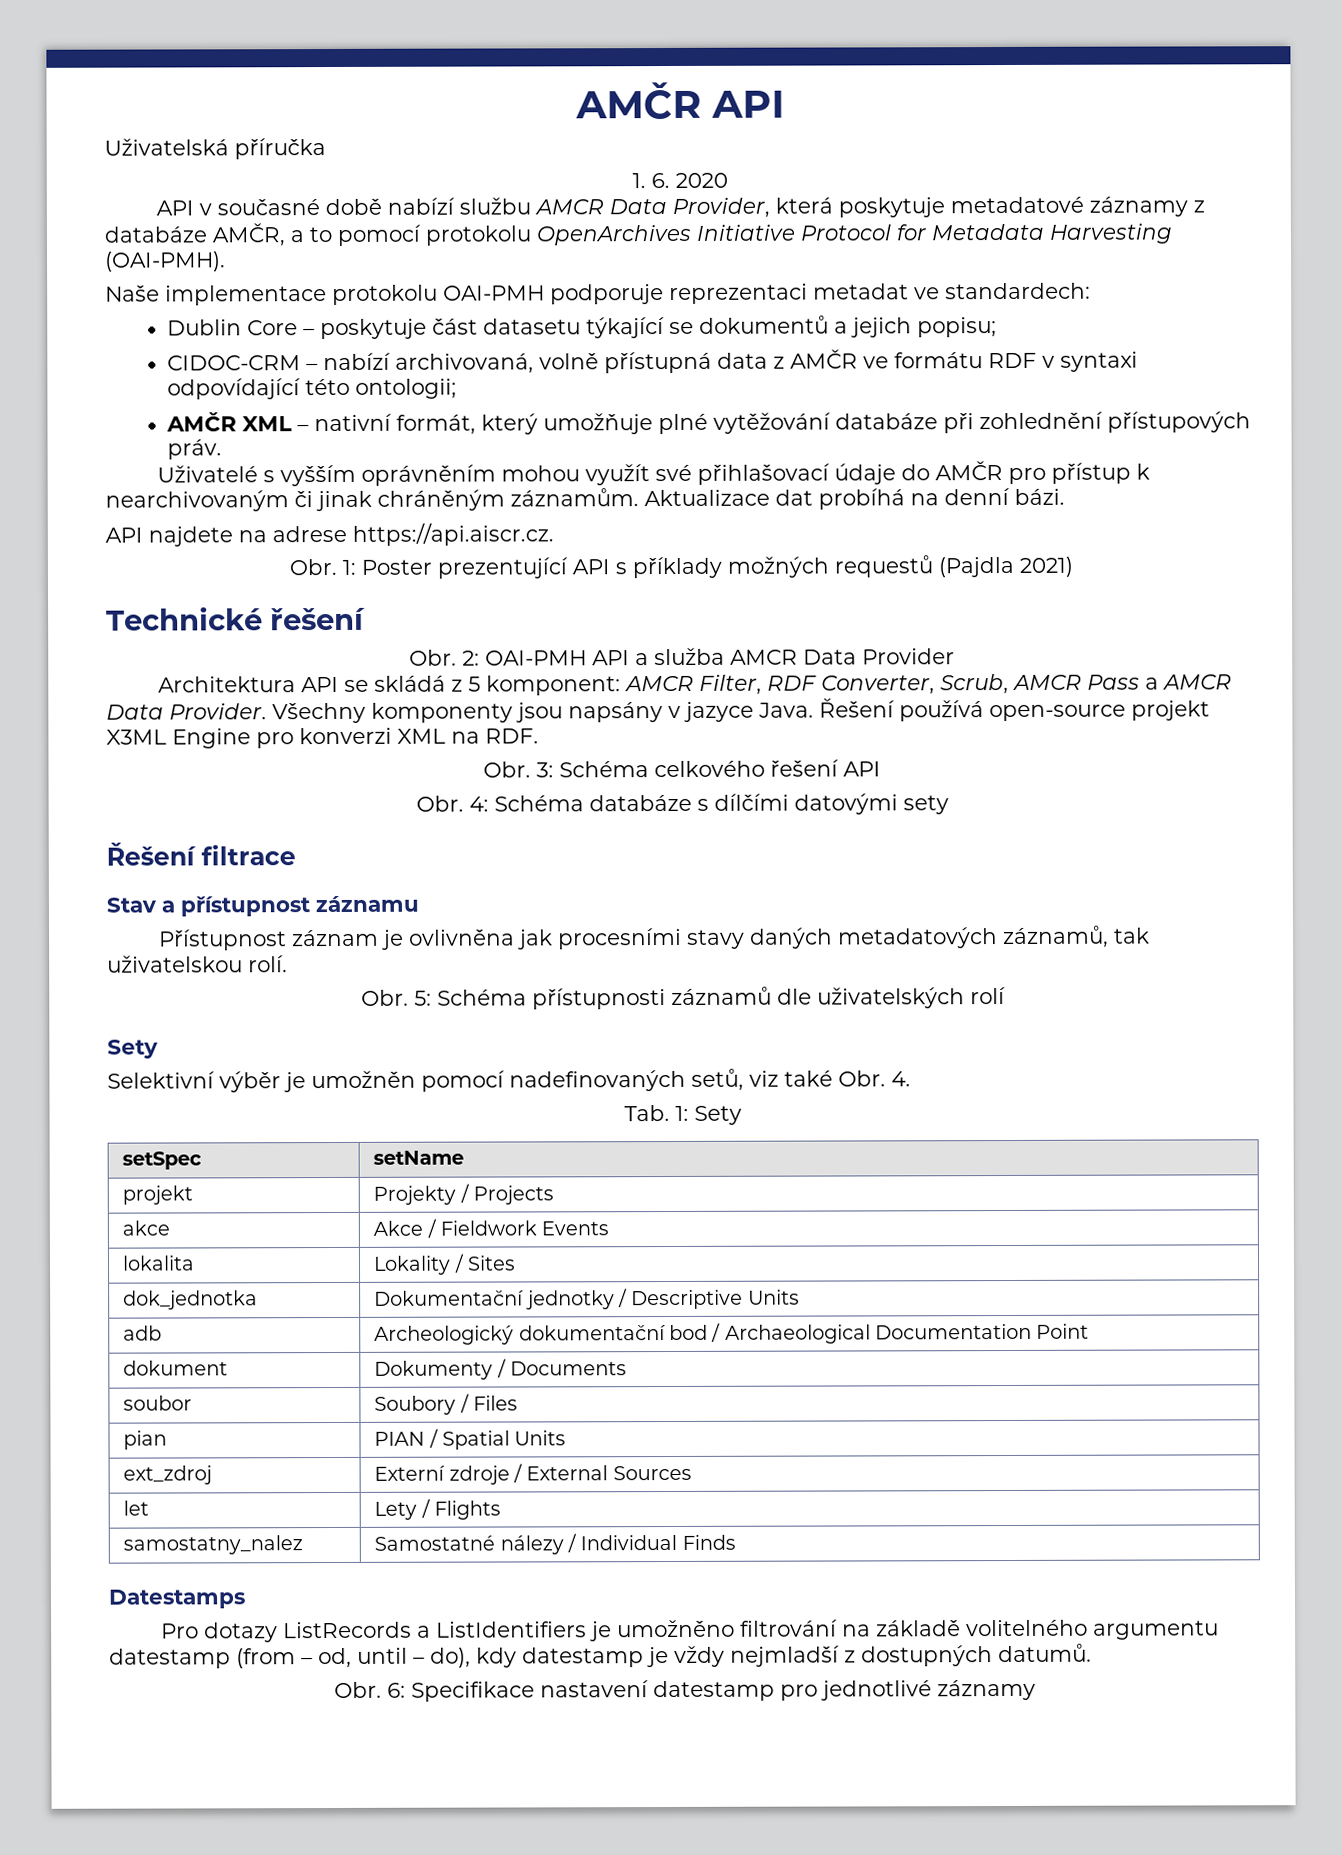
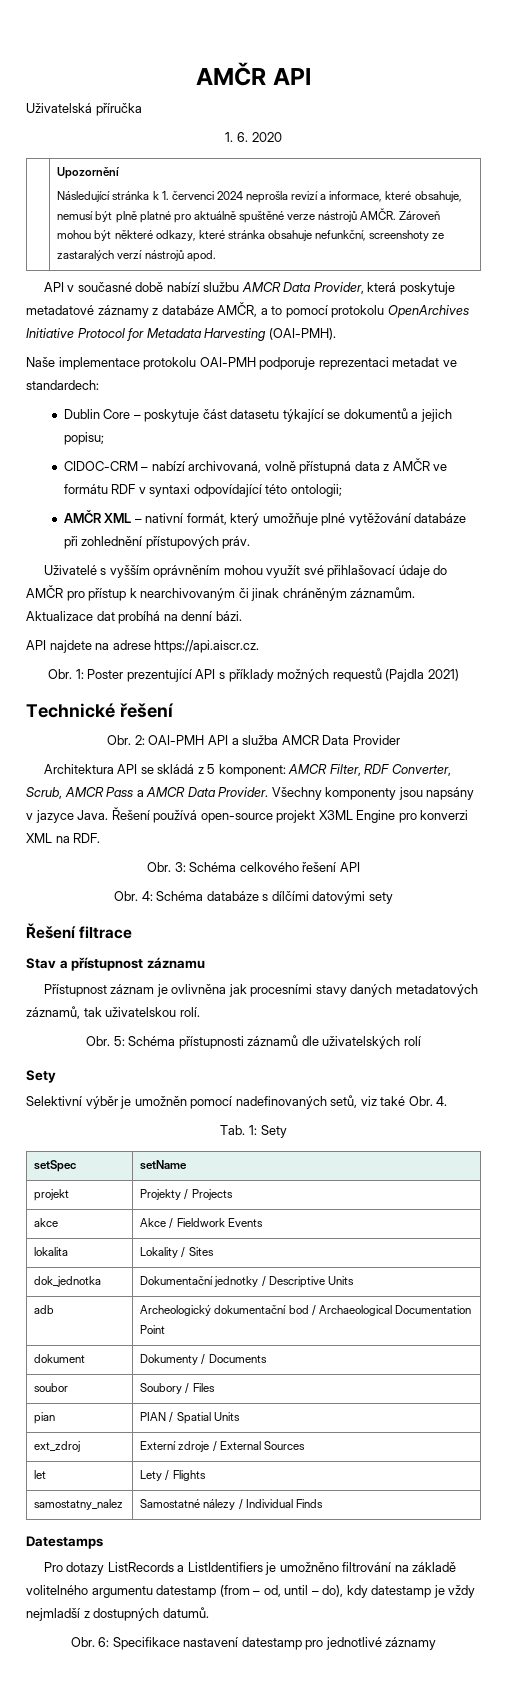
(728, 180) none -> [57,167,121,179] [57,191,462,203] [57,208,441,223] [57,230,445,241] [57,250,216,262] // | Upozornění // Následující stránka k 1. červenci 2024 neprošla revizí a informace, které obsahuje, nemusí být plně platné pro aktuálně spuštěné verze nástrojů AMČR. Zároveň mohou být některé odkazy, které stránka obsahuje nefunkční, screenshoty ze zastaralých verzí nástrojů apod.

